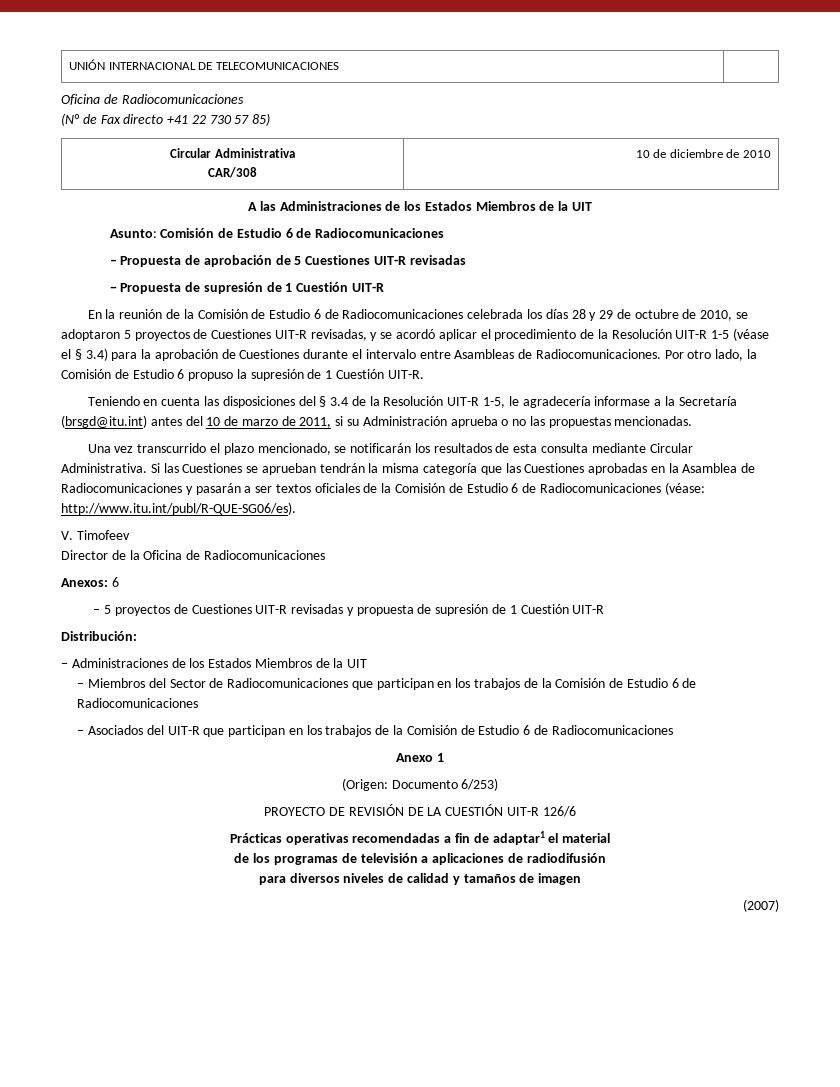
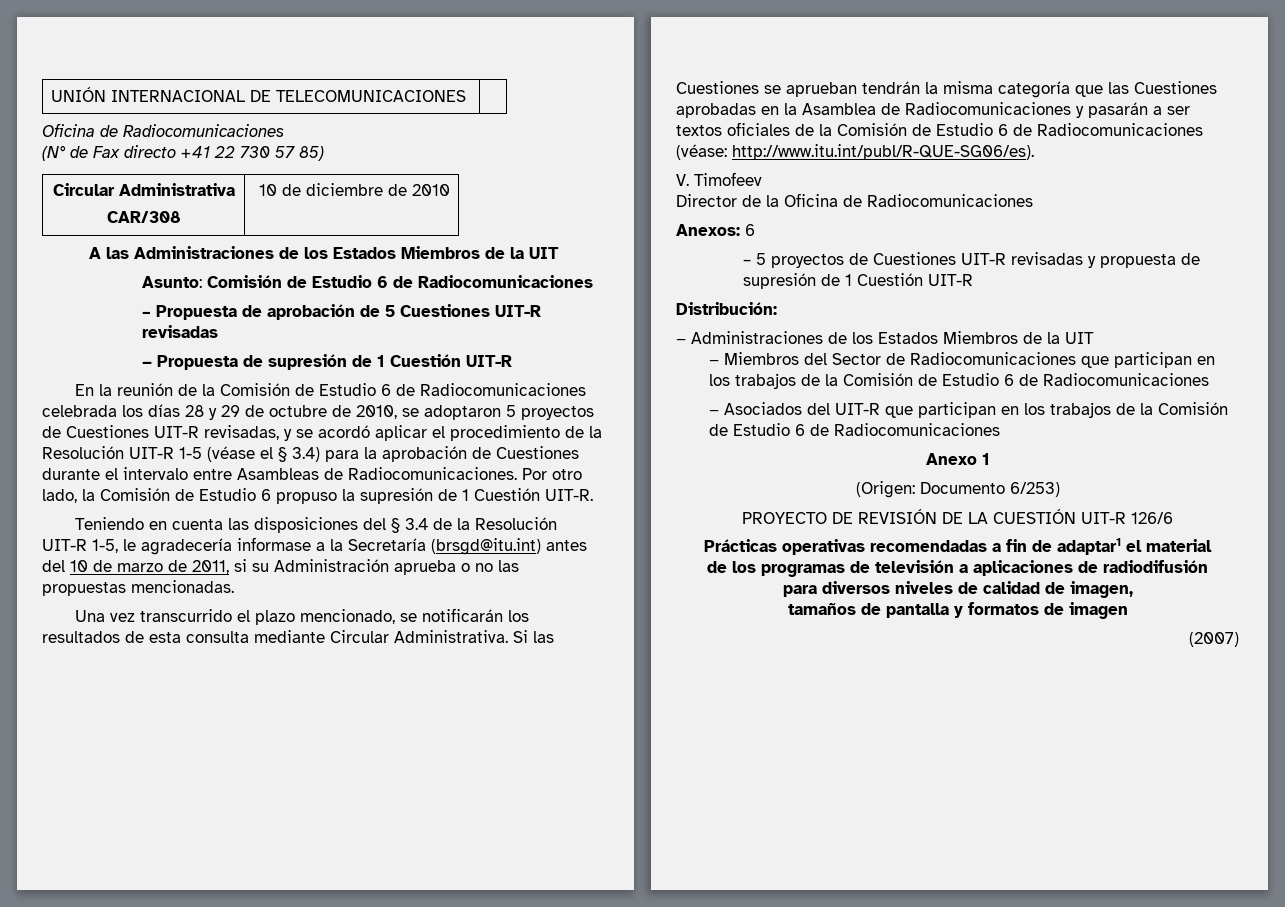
[452,874,516,885] y tamaños -> [1044,581,1133,598] [787,602,1039,618] de imagen, // tamaños de pantalla y formatos

